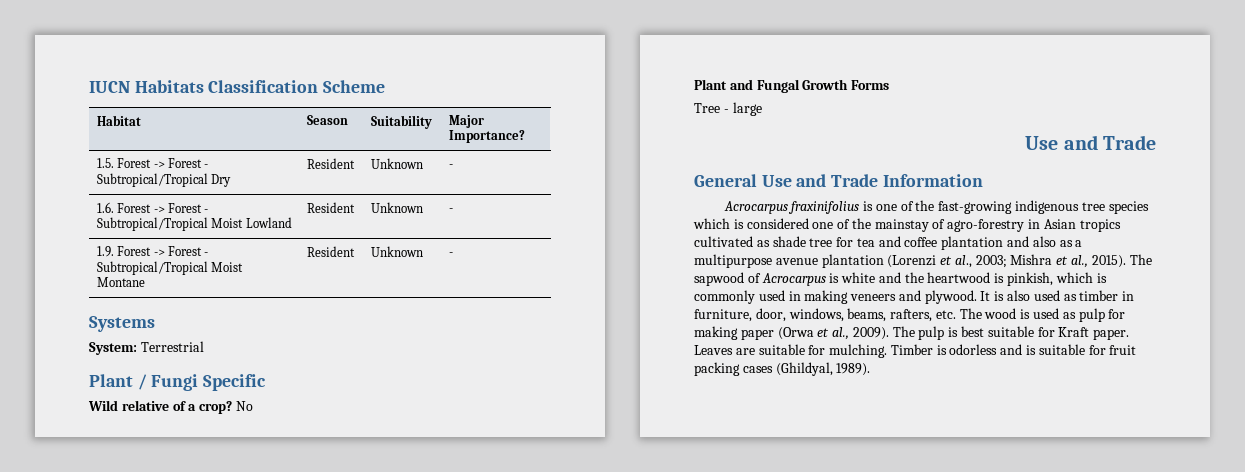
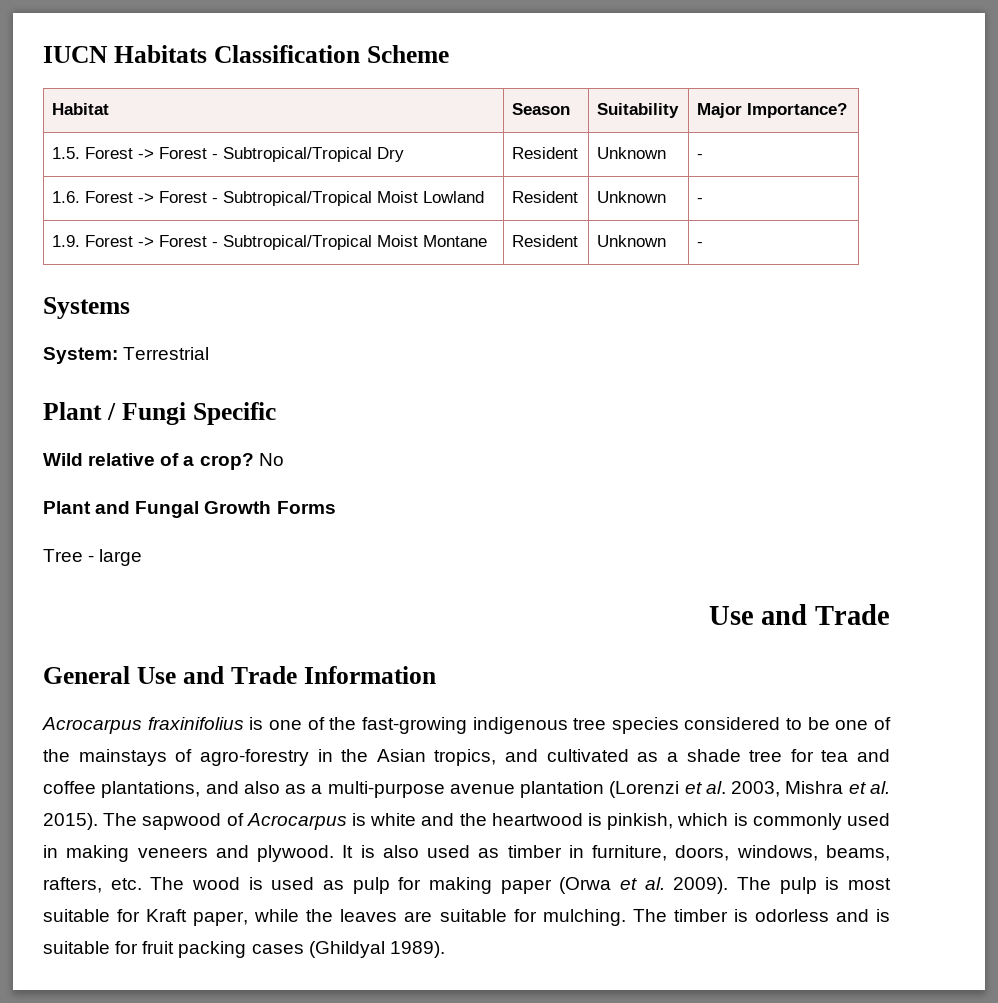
[693,218,929,232] which is considered one of the mainstay -> [684,717,891,730] [43,749,167,766] considered to be one of the mainstays
[1043,219,1121,232] Asian tropics -> [341,749,538,766] the Asian tropics, and
(770, 243) none -> [666,752,678,762] a
[941,236,1004,250] plantation -> [101,781,201,798] plantations,
[694,254,772,268] multipurpose -> [327,781,445,798] multi-purpose
[954,255,1007,268] al., 2003; -> [705,781,781,797] al. 2003,
[1071,255,1089,268] al., -> [869,781,890,794] al.
[755,308,786,322] door, -> [675,845,730,861] doors,
[832,327,850,340] al., -> [644,877,665,890] al.
[961,326,985,337] best -> [847,878,891,890] most
[1093,329,1130,340] [694,345,733,355] paper. Leaves -> [193,909,398,926] paper, while the leaves
[890,344,933,355] Timber -> [632,909,728,922] The timber
[775,362,833,376] (Ghildyal, -> [308,941,385,958] (Ghildyal

